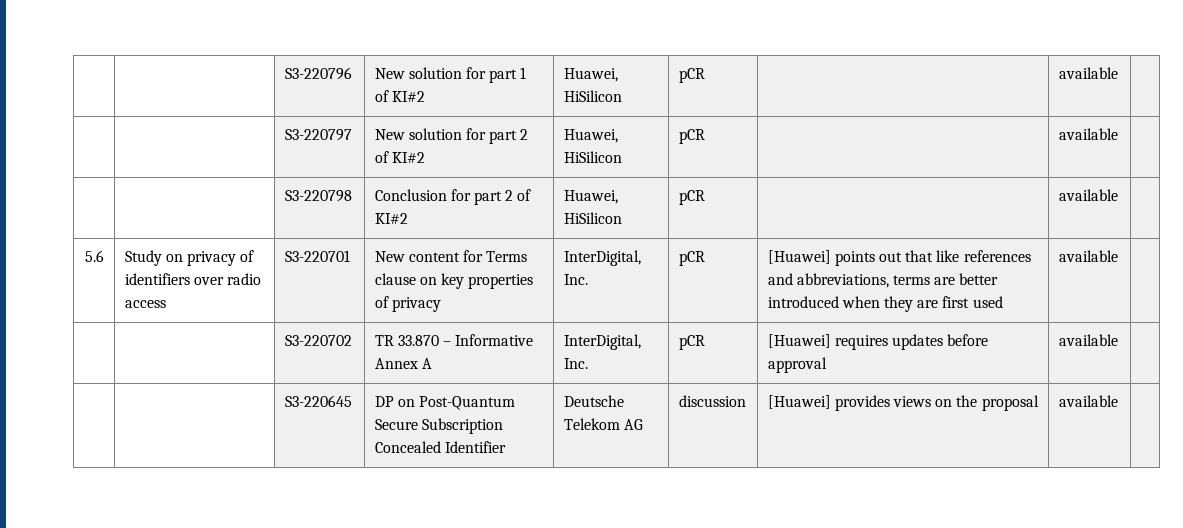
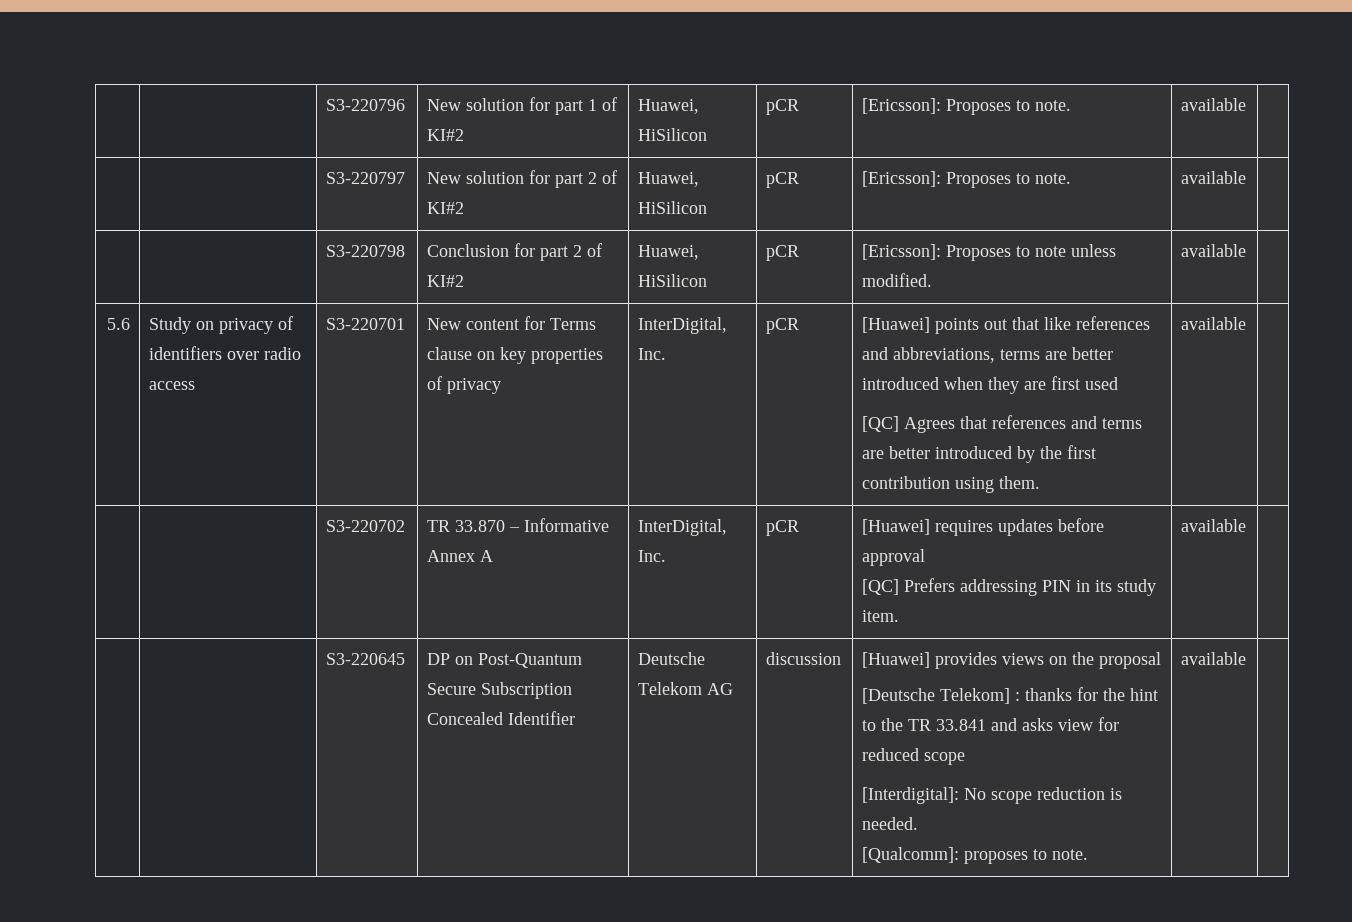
(705, 75) none -> [862,98,1072,115] [Ericsson]: Proposes to note.
(705, 136) none -> [862,171,1072,188] [Ericsson]: Proposes to note.
(705, 197) none -> [862,244,1117,261] [862,273,933,287] [Ericsson]: Proposes to note unless modified.
(1003, 302) none -> [862,415,1143,433] [862,445,1097,463] [862,476,1041,493] // [QC] Agrees that references and terms are better introduced by the first contribution using them.
(827, 365) none -> [862,578,1157,596] [862,610,900,622] // [QC] Prefers addressing PIN in its study item.
(1039, 403) none -> [862,687,1159,704] [862,717,1120,731] [862,748,966,765] [862,787,1123,804] [862,817,919,830] [862,847,1089,864] // [Deutsche Telekom] : thanks for the hint to the TR 33.841 and asks view for reduced scope // [Interdigital]: No scope reduction is needed. // [Qualcomm]: proposes to note.

